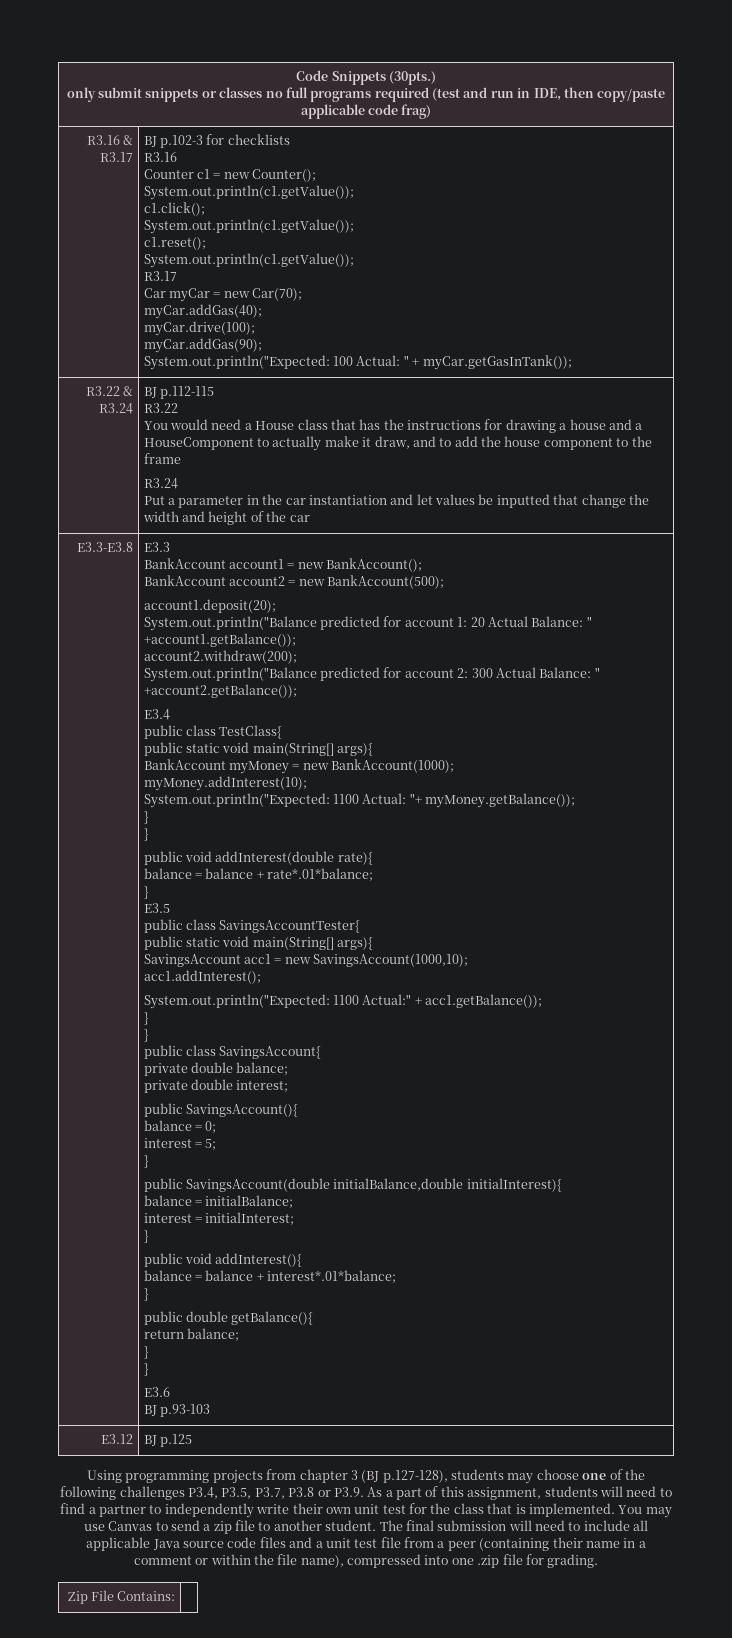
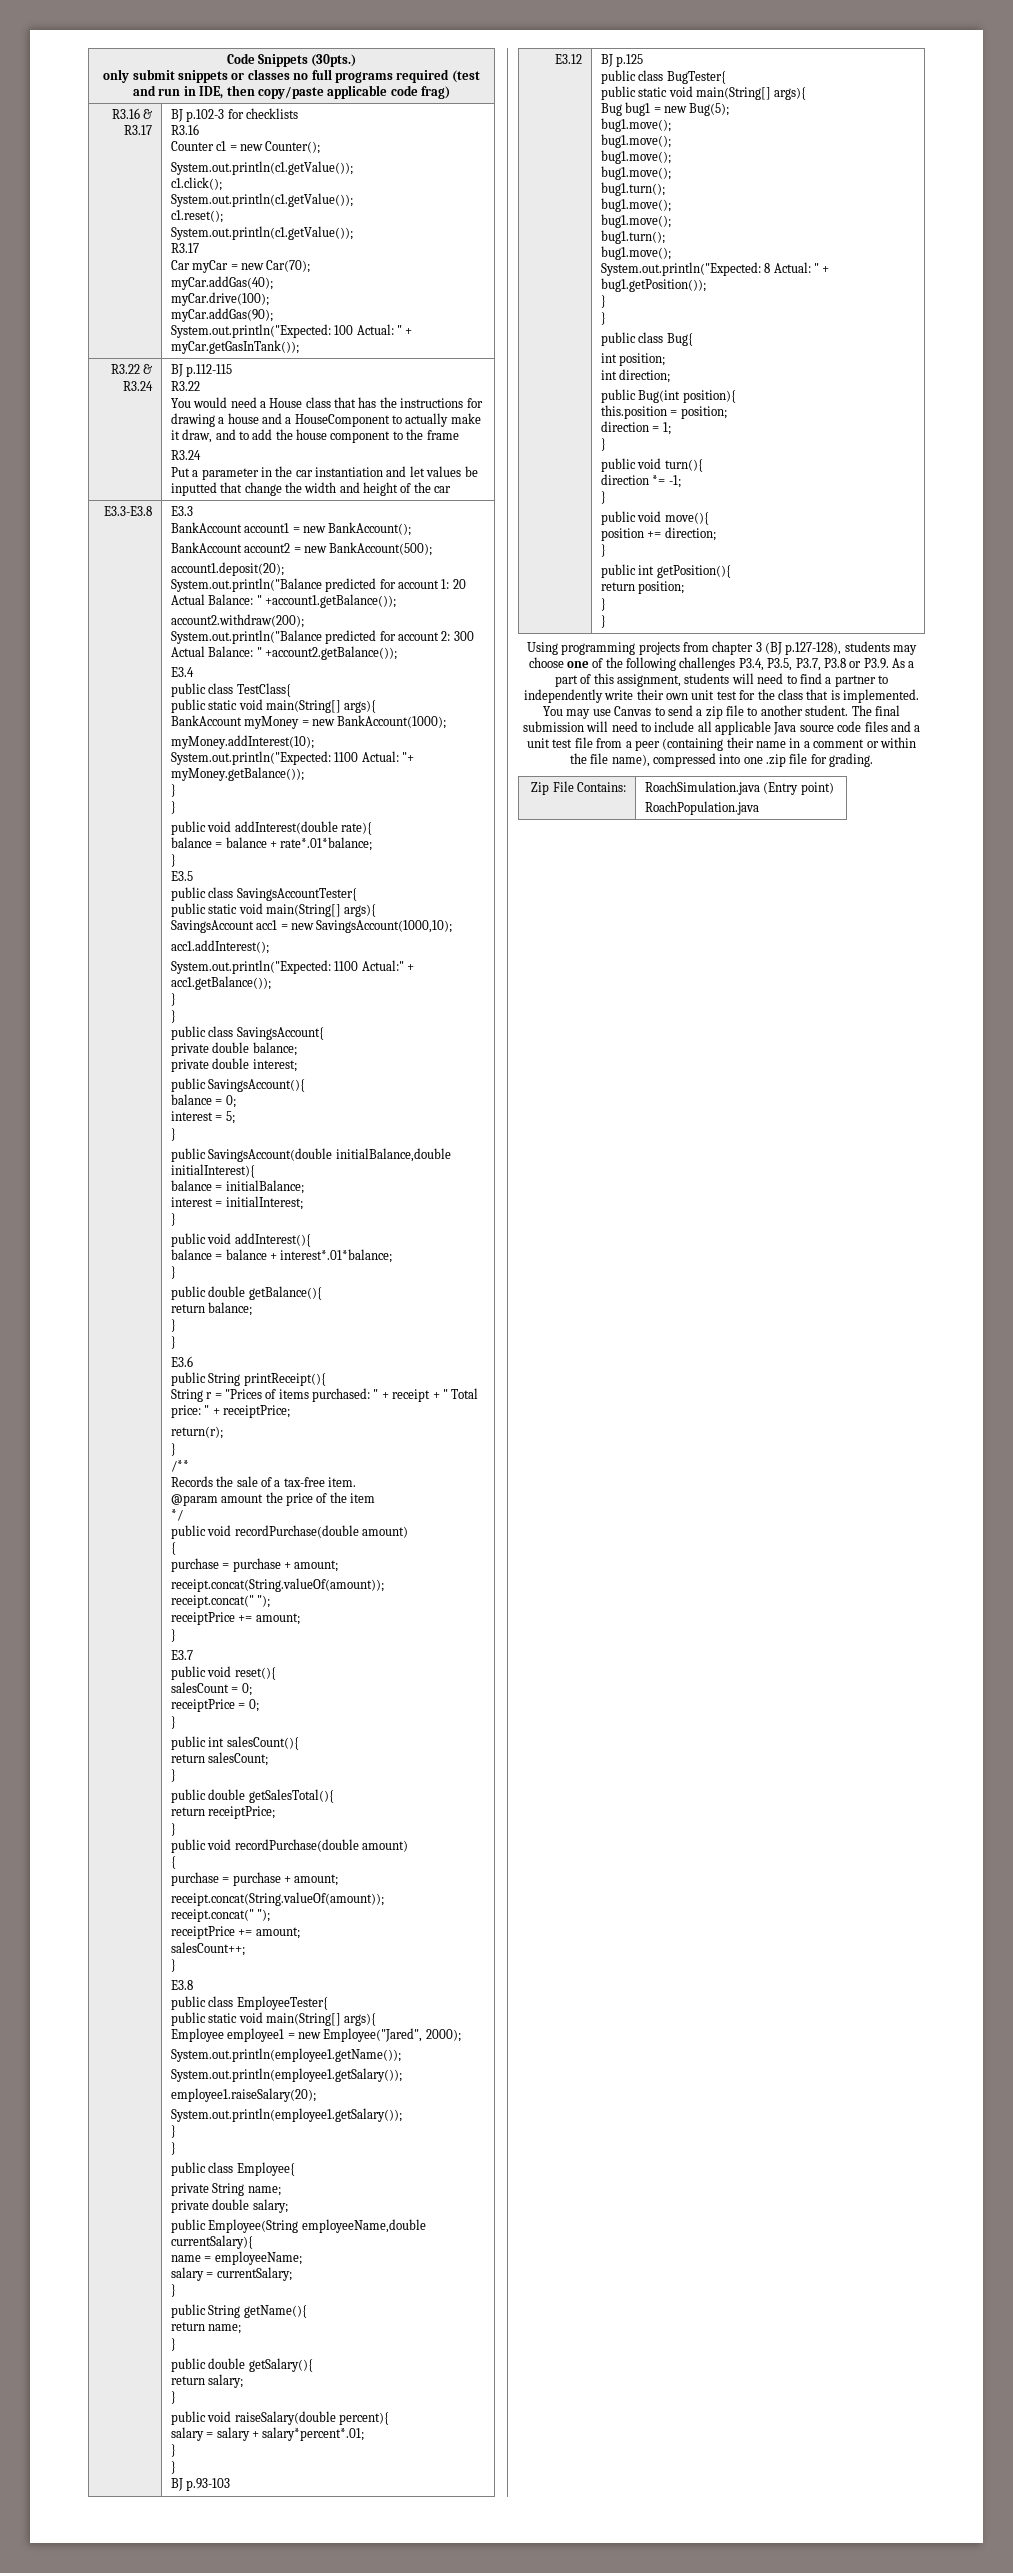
(170, 1392) none -> [170,1372,326,1386] [170,1388,479,1402] [170,1405,290,1418] [170,1426,223,1439] [170,1443,176,1456] [170,1460,189,1472] [170,1476,357,1487] [170,1492,376,1506] [170,1509,183,1521] [170,1525,408,1539] [170,1542,176,1555] [170,1558,339,1572] [170,1578,384,1592] [170,1595,271,1608] [170,1612,300,1625] [170,1629,176,1642] [170,1650,193,1660] [170,1666,276,1680] [170,1682,252,1696] [170,1699,259,1712] [170,1716,176,1729] [170,1736,299,1750] [170,1752,269,1766] [170,1769,176,1782] [170,1789,334,1803] [170,1806,276,1819] [170,1823,176,1836] [170,1839,408,1853] [170,1856,176,1869] [170,1872,339,1886] [170,1892,384,1906] [170,1909,271,1922] [170,1926,300,1939] [170,1942,245,1956] [170,1959,176,1972] [170,1980,193,1990] [170,1996,328,2010] [170,2012,377,2026] [170,2028,461,2042] [170,2048,401,2062] [170,2068,402,2082] [170,2088,316,2102] [170,2108,402,2122] [170,2125,176,2138] [170,2142,176,2155] [170,2162,295,2176] [170,2183,281,2196] [170,2199,288,2213] [170,2219,426,2233] [170,2235,253,2249] [170,2251,302,2265] [170,2267,292,2281] [170,2284,176,2297] [170,2304,307,2318] [170,2322,242,2334] [170,2338,176,2351] [170,2358,313,2372] [170,2374,244,2388] [170,2391,176,2404] [170,2411,389,2425] [170,2427,365,2441] [170,2444,176,2457] [170,2461,176,2474] // public String printReceipt(){ // String r = "Prices of items purchased: " + receipt + " Total price: " + receiptPrice; // return(r); // } // /** // Records the sale of a tax-free item. // @param amount the price of the item // */ // public void recordPurchase(double amount) // { // purchase = purchase + amount; // receipt.concat(String.valueOf(amount)); // receipt.concat(" "); // receiptPrice += amount; // } // E3.7 // public void reset(){ // salesCount = 0; // receiptPrice = 0; // } // public int salesCount(){ // return salesCount; // } // public double getSalesTotal(){ // return receiptPrice; // } // public void recordPurchase(double amount) // { // purchase = purchase + amount; // receipt.concat(String.valueOf(amount)); // receipt.concat(" "); // receiptPrice += amount; // salesCount++; // } // E3.8 // public class EmployeeTester{ // public static void main(String[] args){ // Employee employee1 = new Employee("Jared", 2000); // System.out.println(employee1.getName()); // System.out.println(employee1.getSalary()); // employee1.raiseSalary(20); // System.out.println(employee1.getSalary()); // } // } // public class Employee{ // private String name; // private double salary; // public Employee(String employeeName,double currentSalary){ // name = employeeName; // salary = currentSalary; // } // public String getName(){ // return name; // } // public double getSalary(){ // return salary; // } // public void raiseSalary(double percent){ // salary = salary + salary*percent*.01; // } // }
(193, 1440) none -> [600,70,726,84] [600,86,807,100] [600,102,730,116] [600,118,671,132] [600,134,671,148] [600,150,671,164] [600,166,671,180] [600,182,665,196] [600,198,671,212] [600,214,671,228] [600,230,665,244] [600,246,671,260] [600,262,830,276] [600,278,706,292] [600,295,606,308] [600,312,606,325] [600,332,693,346] [600,353,666,366] [600,369,671,383] [600,389,736,403] [600,405,727,419] [600,421,671,435] [600,438,606,451] [600,458,703,472] [600,474,681,488] [600,491,606,504] [600,511,709,525] [600,527,716,541] [600,544,606,557] [600,564,731,578] [600,581,685,594] [600,598,606,611] [600,615,606,628] // public class BugTester{ // public static void main(String[] args){ // Bug bug1 = new Bug(5); // bug1.move(); // bug1.move(); // bug1.move(); // bug1.move(); // bug1.turn(); // bug1.move(); // bug1.move(); // bug1.turn(); // bug1.move(); // System.out.println("Expected: 8 Actual: " + bug1.getPosition()); // } // } // public class Bug{ // int position; // int direction; // public Bug(int position){ // this.position = position; // direction = 1; // } // public void turn(){ // direction *= -1; // } // public void move(){ // position += direction; // } // public int getPosition(){ // return position; // } // }
(176, 1596) none -> [644,781,834,795] [644,801,759,815] RoachSimulation.java (Entry point) // RoachPopulation.java

